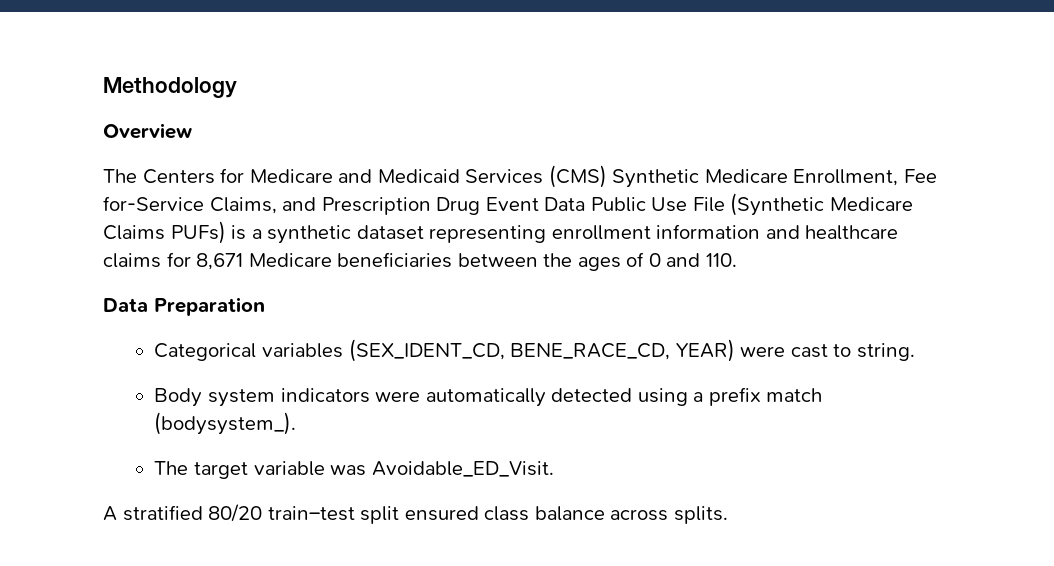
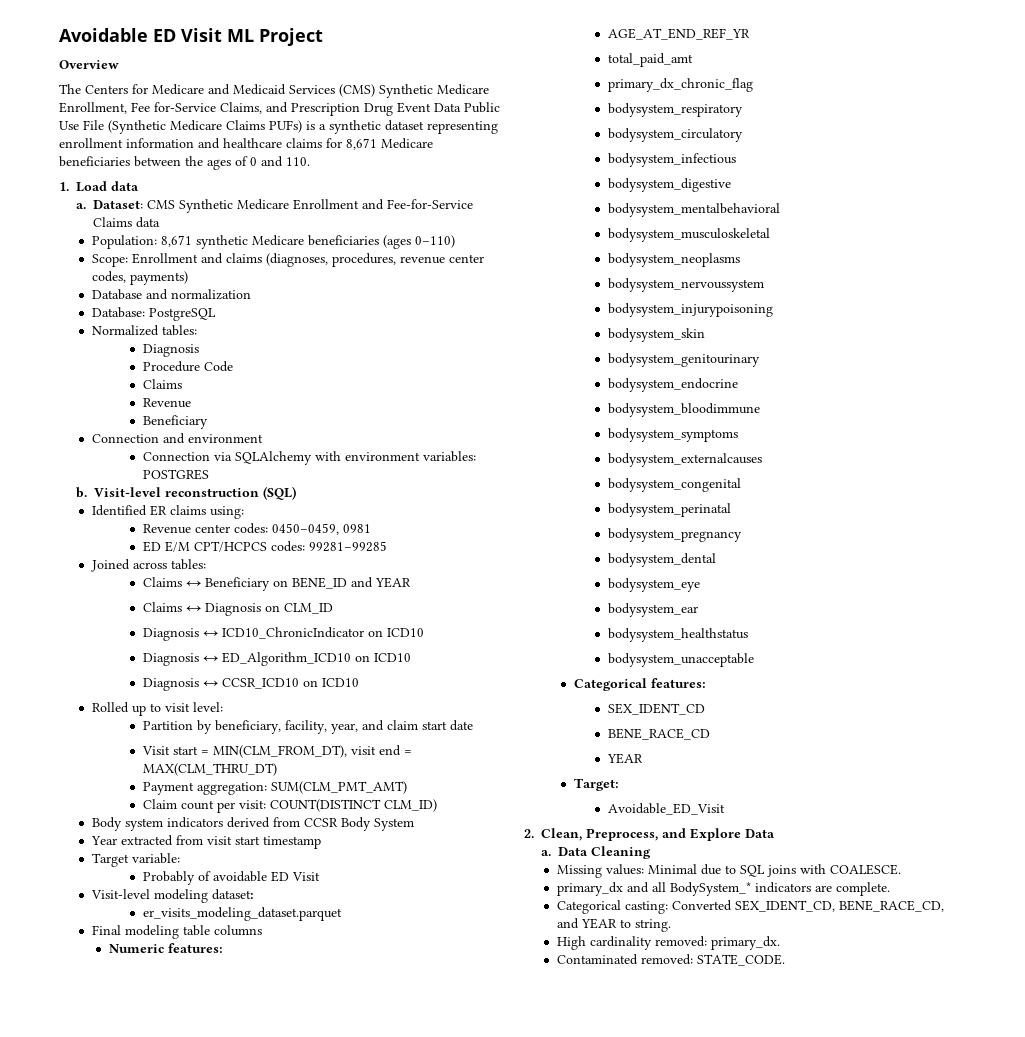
[103,77,237,98] Methodology -> [59,28,323,46] Avoidable ED Visit ML Project
[103,297,265,316] [154,339,915,362] [154,387,823,407] [154,412,297,435] [154,461,554,479] [103,504,728,524] Data Preparation // Categorical variables (SEX_IDENT_CD, BENE_RACE_CD, YEAR) were cast to string. // Body system indicators were automatically detected using a prefix match (bodysystem_). // The target variable was Avoidable_ED_Visit. // A stratified 80/20 train–test split ensured class balance across splits. -> [59,181,140,192] [76,199,474,213] [93,217,161,228] [91,235,455,249] [91,253,484,267] [91,271,188,285] [91,289,251,300] [91,307,216,321] [91,325,197,336] [143,344,200,357] [143,361,234,372] [143,379,183,389] [143,398,192,408] [143,415,209,429] [91,433,263,444] [143,451,477,465] [143,469,210,480] [76,486,297,500] [91,505,244,519] [143,523,372,535] [143,541,388,552] [90,559,206,572] [143,577,412,591] [143,602,334,616] [143,627,425,641] [143,652,412,666] [143,678,360,691] [91,702,223,716] [143,720,474,734] [142,745,413,758] [143,763,278,776] [143,781,408,795] [143,799,438,813] [91,817,414,831] [90,835,321,849] [91,853,180,867] [143,871,321,885] [90,889,254,903] [143,907,343,921] [91,925,262,939] [108,943,223,953] [608,28,751,40] [608,53,694,67] [608,78,754,92] [608,103,744,117] [608,128,744,142] [608,153,737,167] [608,178,732,192] [608,203,781,217] [608,228,771,242] [608,253,741,267] [608,278,765,292] [608,303,774,317] [608,328,706,342] [608,353,761,367] [608,378,739,392] [608,403,761,417] [608,428,739,442] [608,453,763,467] [608,478,742,492] [608,503,732,517] [608,528,743,542] [608,553,717,567] [608,578,701,592] [608,603,699,617] [608,628,749,642] [608,653,755,667] [573,678,706,691] [608,703,706,715] [608,728,711,740] [607,753,644,764] [573,778,619,791] [608,803,726,815] [524,828,776,841] [541,846,652,859] [556,864,901,878] [556,882,890,896] [556,900,944,914] [556,918,671,932] [556,936,780,950] [556,954,785,966] 1. Load data // a. Dataset: CMS Synthetic Medicare Enrollment and Fee-for-Service Claims data // Population: 8,671 synthetic Medicare beneficiaries (ages 0–110) // Scope: Enrollment and claims (diagnoses, procedures, revenue center codes, payments) // Database and normalization // Database: PostgreSQL // Normalized tables: // Diagnosis // Procedure Code // Claims // Revenue // Beneficiary // Connection and environment // Connection via SQLAlchemy with environment variables: POSTGRES // b. Visit-level reconstruction (SQL) // Identified ER claims using: // Revenue center codes: 0450–0459, 0981 // ED E/M CPT/HCPCS codes: 99281–99285 // Joined across tables: // Claims ↔ Beneficiary on BENE_ID and YEAR // Claims ↔ Diagnosis on CLM_ID // Diagnosis ↔ ICD10_ChronicIndicator on ICD10 // Diagnosis ↔ ED_Algorithm_ICD10 on ICD10 // Diagnosis ↔ CCSR_ICD10 on ICD10 // Rolled up to visit level: // Partition by beneficiary, facility, year, and claim start date // Visit start = MIN(CLM_FROM_DT), visit end = MAX(CLM_THRU_DT) // Payment aggregation: SUM(CLM_PMT_AMT) // Claim count per visit: COUNT(DISTINCT CLM_ID) // Body system indicators derived from CCSR Body System // Year extracted from visit start timestamp // Target variable: // Probably of avoidable ED Visit // Visit-level modeling dataset: // er_visits_modeling_dataset.parquet // Final modeling table columns // Numeric features: // AGE_AT_END_REF_YR // total_paid_amt // primary_dx_chronic_flag // bodysystem_respiratory // bodysystem_circulatory // bodysystem_infectious // bodysystem_digestive // bodysystem_mentalbehavioral // bodysystem_musculoskeletal // bodysystem_neoplasms // bodysystem_nervoussystem // bodysystem_injurypoisoning // bodysystem_skin // bodysystem_genitourinary // bodysystem_endocrine // bodysystem_bloodimmune // bodysystem_symptoms // bodysystem_externalcauses // bodysystem_congenital // bodysystem_perinatal // bodysystem_pregnancy // bodysystem_dental // bodysystem_eye // bodysystem_ear // bodysystem_healthstatus // bodysystem_unacceptable // Categorical features: // SEX_IDENT_CD // BENE_RACE_CD // YEAR // Target: // Avoidable_ED_Visit // 2. Clean, Preprocess, and Explore Data // a. Data Cleaning // Missing values: Minimal due to SQL joins with COALESCE. // primary_dx and all BodySystem_* indicators are complete. // Categorical casting: Converted SEX_IDENT_CD, BENE_RACE_CD, and YEAR to string. // High cardinality removed: primary_dx. // Contaminated removed: STATE_CODE.

